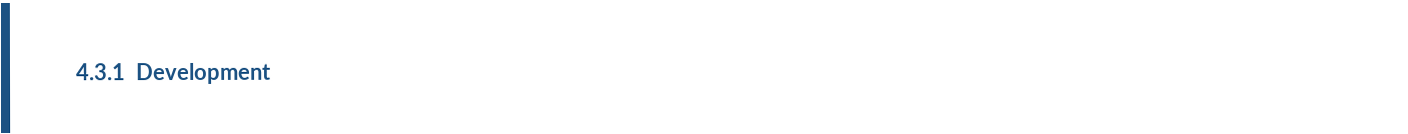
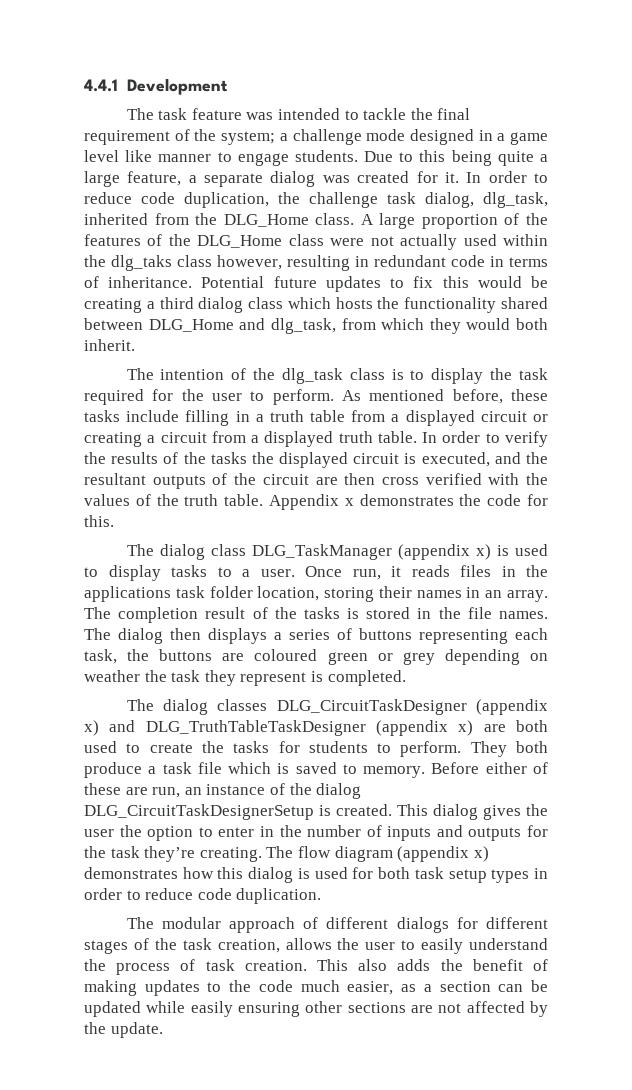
[75,63,126,81] 4.3.1 -> [84,79,118,92] 4.4.1
(272, 73) none -> [126,108,471,120] [84,129,548,145] [84,150,548,166] [84,171,548,187] [84,192,548,208] [84,213,548,229] [84,234,548,250] [84,255,548,271] [84,276,548,292] [84,297,548,313] [84,318,548,334] [84,339,135,351] [126,368,548,384] [84,389,548,405] [84,410,548,426] [84,431,548,447] [84,452,548,468] [84,473,548,489] [84,494,548,510] [84,515,114,527] [126,544,548,560] [84,565,548,581] [84,586,548,602] [84,607,548,623] [84,628,548,644] [84,649,548,665] [84,670,406,686] [126,699,548,715] [84,720,548,736] [84,741,548,757] [84,762,548,778] [84,783,362,799] [84,804,548,820] [84,825,548,841] [84,846,489,862] [84,867,549,883] [84,888,322,904] [126,917,548,933] [84,938,548,954] [84,959,548,975] [84,980,548,996] [84,1001,548,1017] [84,1022,163,1038] // The task feature was intended to tackle the final requirement of the system; a challenge mode designed in a game level like manner to engage students. Due to this being quite a large feature, a separate dialog was created for it. In order to reduce code duplication, the challenge task dialog, dlg_task, inherited from the DLG_Home class. A large proportion of the features of the DLG_Home class were not actually used within the dlg_taks class however, resulting in redundant code in terms of inheritance. Potential future updates to fix this would be creating a third dialog class which hosts the functionality shared between DLG_Home and dlg_task, from which they would both inherit. // The intention of the dlg_task class is to display the task required for the user to perform. As mentioned before, these tasks include filling in a truth table from a displayed circuit or creating a circuit from a displayed truth table. In order to verify the results of the tasks the displayed circuit is executed, and the resultant outputs of the circuit are then cross verified with the values of the truth table. Appendix x demonstrates the code for this. // The dialog class DLG_TaskManager (appendix x) is used to display tasks to a user. Once run, it reads files in the applications task folder location, storing their names in an array. The completion result of the tasks is stored in the file names. The dialog then displays a series of buttons representing each task, the buttons are coloured green or grey depending on weather the task they represent is completed. // The dialog classes DLG_CircuitTaskDesigner (appendix x) and DLG_TruthTableTaskDesigner (appendix x) are both used to create the tasks for students to perform. They both produce a task file which is saved to memory. Before either of these are run, an instance of the dialog DLG_CircuitTaskDesignerSetup is created. This dialog gives the user the option to enter in the number of inputs and outputs for the task they’re creating. The flow diagram (appendix x) demonstrates how this dialog is used for both task setup types in order to reduce code duplication. // The modular approach of different dialogs for different stages of the task creation, allows the user to easily understand the process of task creation. This also adds the benefit of making updates to the code much easier, as a section can be updated while easily ensuring other sections are not affected by the update.

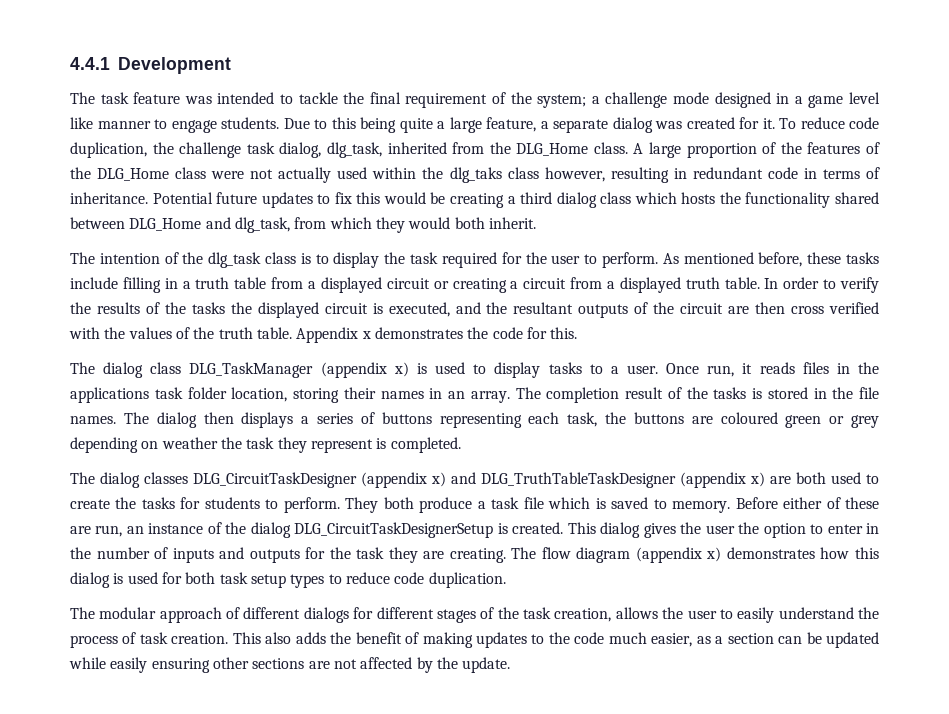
[466,171,548,183] In order to -> [779,118,796,129] To
[144,846,196,862] they’re -> [388,547,445,563] they are
[534,868,549,879] [84,888,122,900] in order -> (325, 581) none

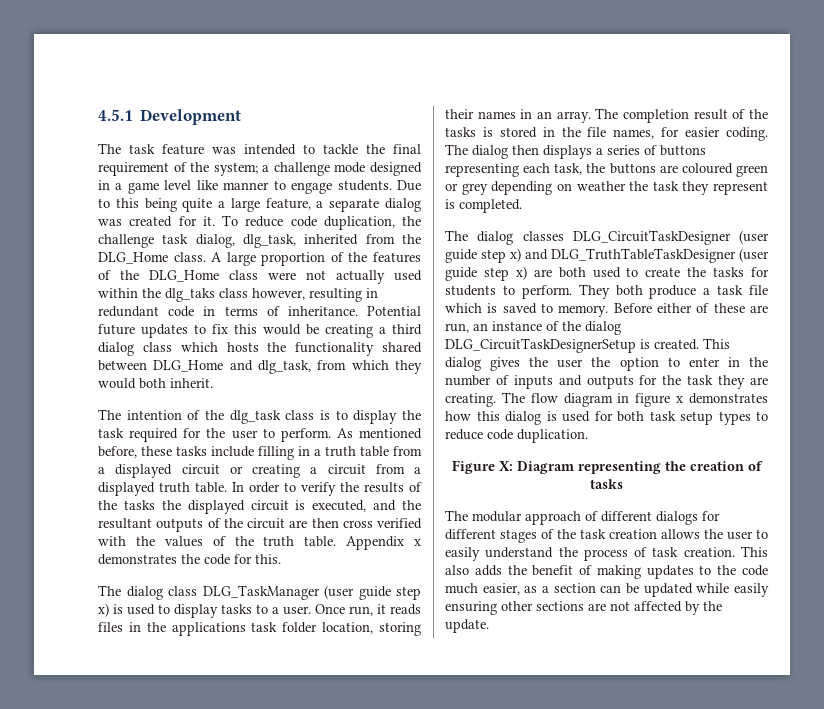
[70,57,110,70] 4.4.1 -> [98,109,133,121] 4.5.1
[320,362,387,378] (appendix -> [324,585,421,600] (user guide step
[70,416,116,424] names. -> [613,127,768,141] names, for easier coding.
[361,472,746,488] (appendix x) and DLG_TruthTableTaskDesigner (appendix -> [739,230,769,244] [445,248,769,263] [445,267,509,281] (user guide step x) and DLG_TruthTableTaskDesigner (user guide step
[635,547,722,563] (appendix x) -> [617,393,684,407] in figure x
(506, 580) none -> [451,460,763,474] [590,479,623,489] // Figure X: Diagram representing the creation of tasks
[554,608,612,622] creation, -> [609,529,657,539] creation

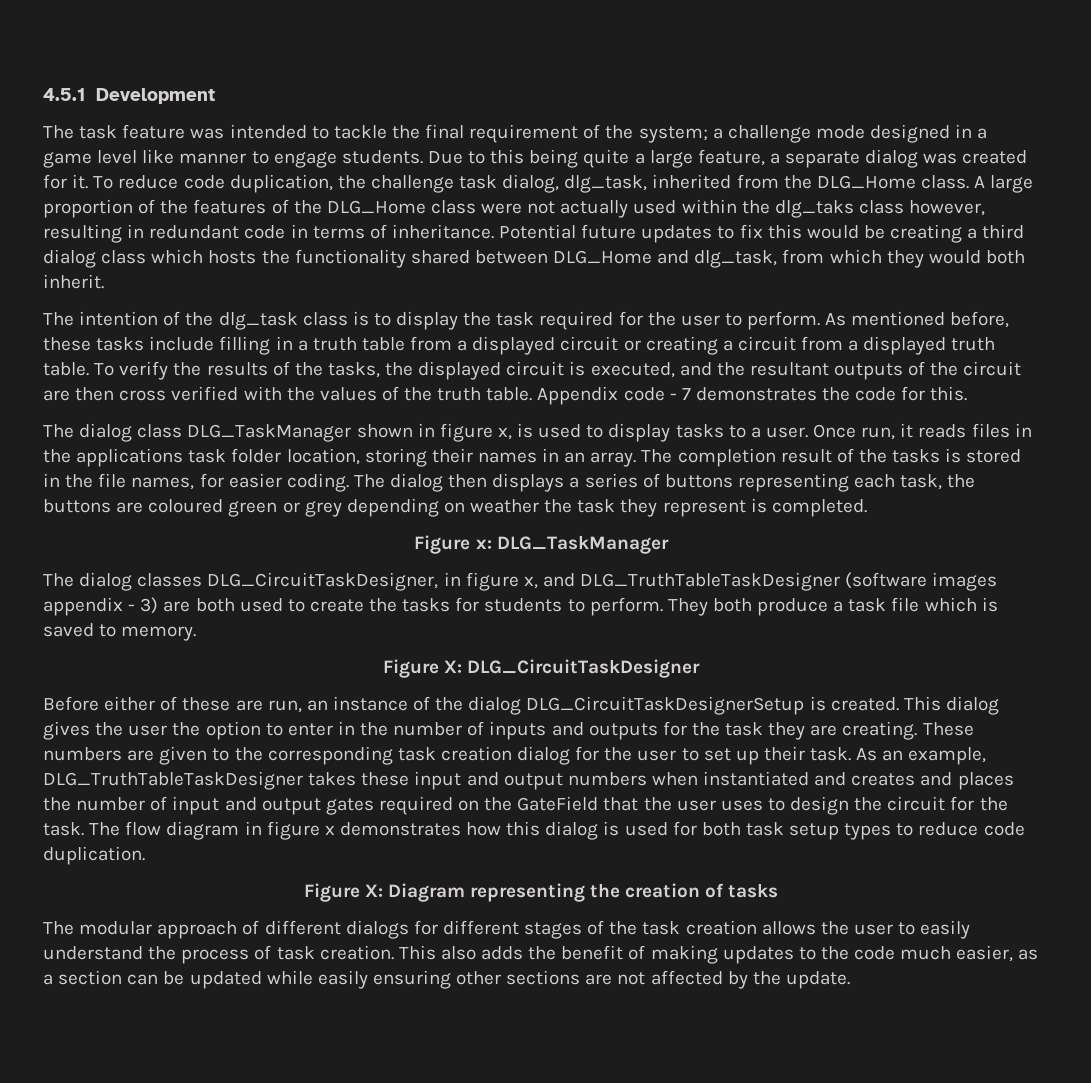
[232,482,296,493] In order to -> [94,363,115,376] To
[123,500,155,510] tasks -> [327,362,380,378] tasks,
[414,539,421,546] x -> [623,387,691,401] code - 7
[324,585,421,600] [98,603,109,617] (user guide step x) -> [356,423,512,442] shown in figure x,
(522, 206) none -> [414,535,669,554] // Figure x: DLG_TaskManager
[572,230,769,245] [445,248,769,263] [445,266,527,281] DLG_CircuitTaskDesigner (user guide step x) and DLG_TruthTableTaskDesigner (user guide step x) -> [207,572,998,591] [43,597,159,616] DLG_CircuitTaskDesigner, in figure x, and DLG_TruthTableTaskDesigner (software images appendix - 3)
(609, 311) none -> [382,659,701,678] // Figure X: DLG_CircuitTaskDesigner //
(496, 400) none -> [922,722,974,736] [43,746,987,765] [43,771,1014,790] [43,796,1008,815] [43,822,84,836] These numbers are given to the corresponding task creation dialog for the user to set up their task. As an example, DLG_TruthTableTaskDesigner takes these input and output numbers when instantiated and creates and places the number of input and output gates required on the GateField that the user uses to design the circuit for the task.

